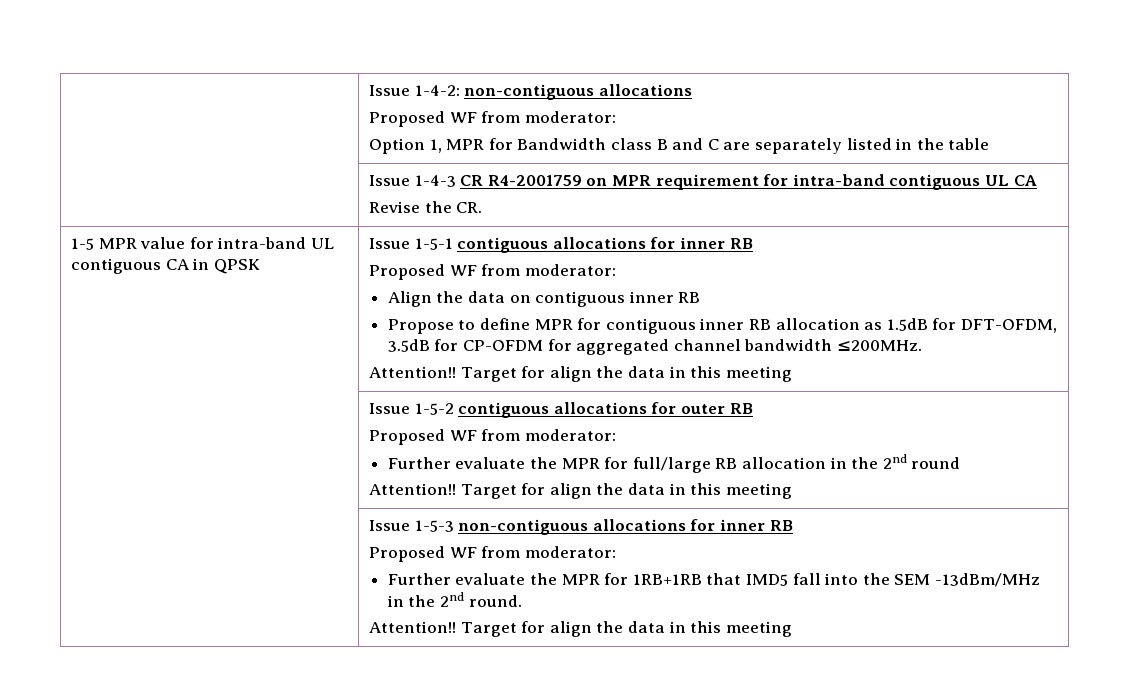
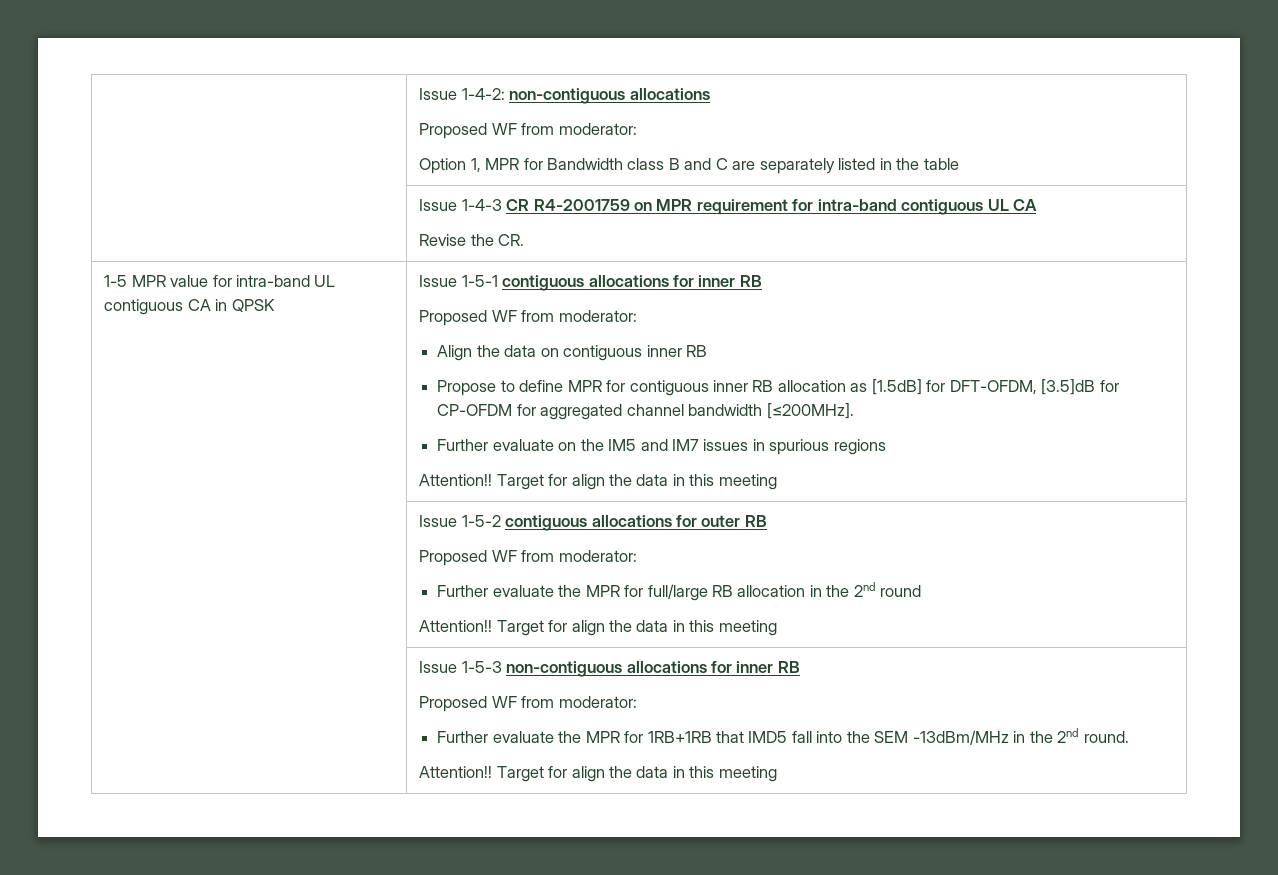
[886,318,928,331] 1.5dB -> [871,379,922,395] [1.5dB]
[387,339,430,352] 3.5dB -> [1041,379,1096,395] [3.5]dB
[836,340,922,351] ≤200MHz. -> [766,403,854,419] [437,439,886,455] [≤200MHz]. // Further evaluate on the IM5 and IM7 issues in spurious regions

